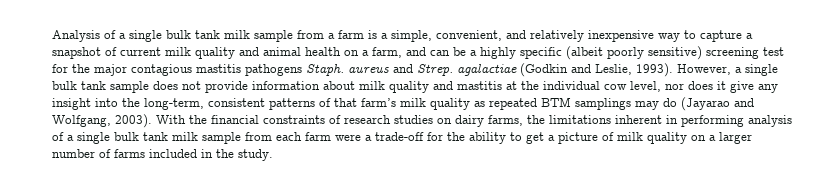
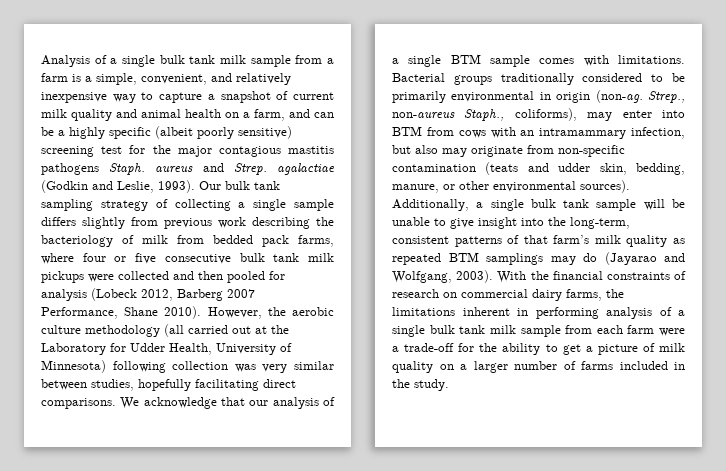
[677,64,731,75] However, -> [199,181,280,190] [41,199,334,211] [41,217,334,229] [41,235,334,247] [41,253,335,264] [41,271,285,283] [41,288,255,301] [41,306,334,319] [41,324,289,337] [41,343,292,355] [41,360,334,373] [41,379,296,391] [41,397,335,409] [392,54,685,67] [392,73,685,85] [392,90,685,103] [392,108,685,121] [392,126,685,139] [392,145,625,157] [392,162,685,175] [392,180,630,193] [392,199,469,211] Our bulk tank sampling strategy of collecting a single sample differs slightly from previous work describing the bacteriology of milk from bedded pack farms, where four or five consecutive bulk tank milk pickups were collected and then pooled for analysis (Lobeck 2012, Barberg 2007 Performance, Shane 2010). However, the aerobic culture methodology (all carried out at the Laboratory for Udder Health, University of Minnesota) following collection was very similar between studies, hopefully facilitating direct comparisons. We acknowledge that our analysis of a single BTM sample comes with limitations. Bacterial groups traditionally considered to be primarily environmental in origin (non-ag. Strep., non-aureus Staph., coliforms), may enter into BTM from cows with an intramammary infection, but also may originate from non-specific contamination (teats and udder skin, bedding, manure, or other environmental sources). Additionally,
[153,81,778,93] does not provide information about milk quality and mastitis at the individual cow level, nor does it give any -> [643,199,685,210] [392,217,474,229] will be unable to give
[394,115,452,124] studies on -> [443,289,528,298] on commercial

